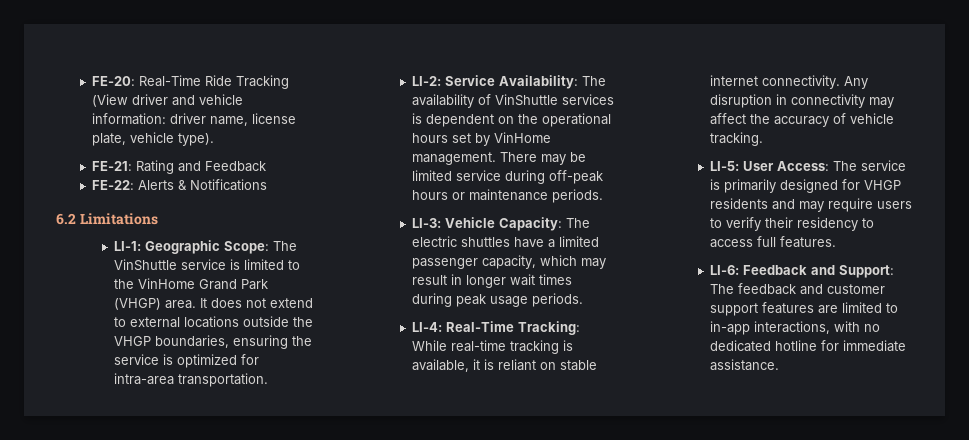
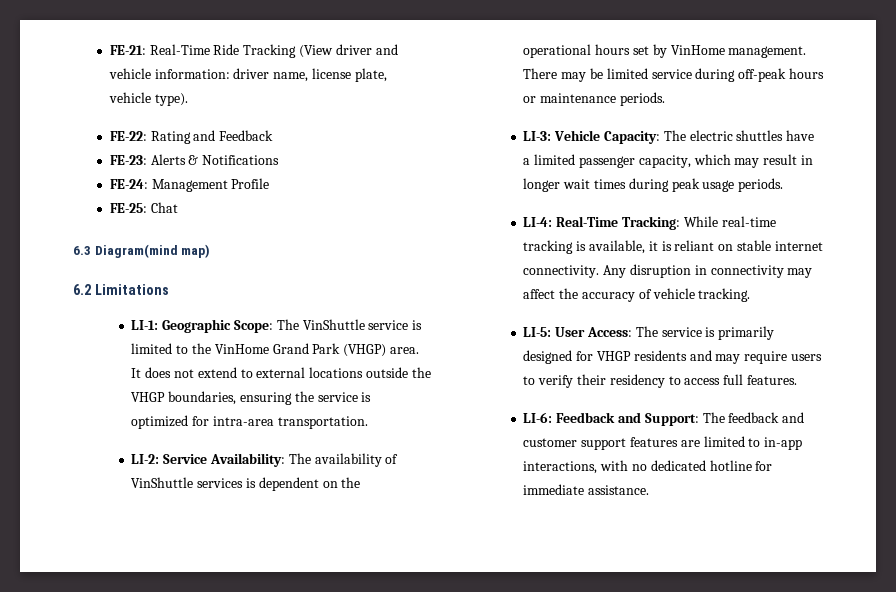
[92,76,136,86] FE-20: -> [109,45,146,55] FE-21:
[92,161,133,171] FE-21: -> [109,131,147,141] FE-22:
[92,180,135,190] FE-22: -> [109,155,147,165] FE-23:
(268, 185) none -> [109,178,270,192] [109,202,178,213] [73,244,211,258] // FE-24: Management Profile // FE-25: Chat // 6.3 Diagram(mind map)

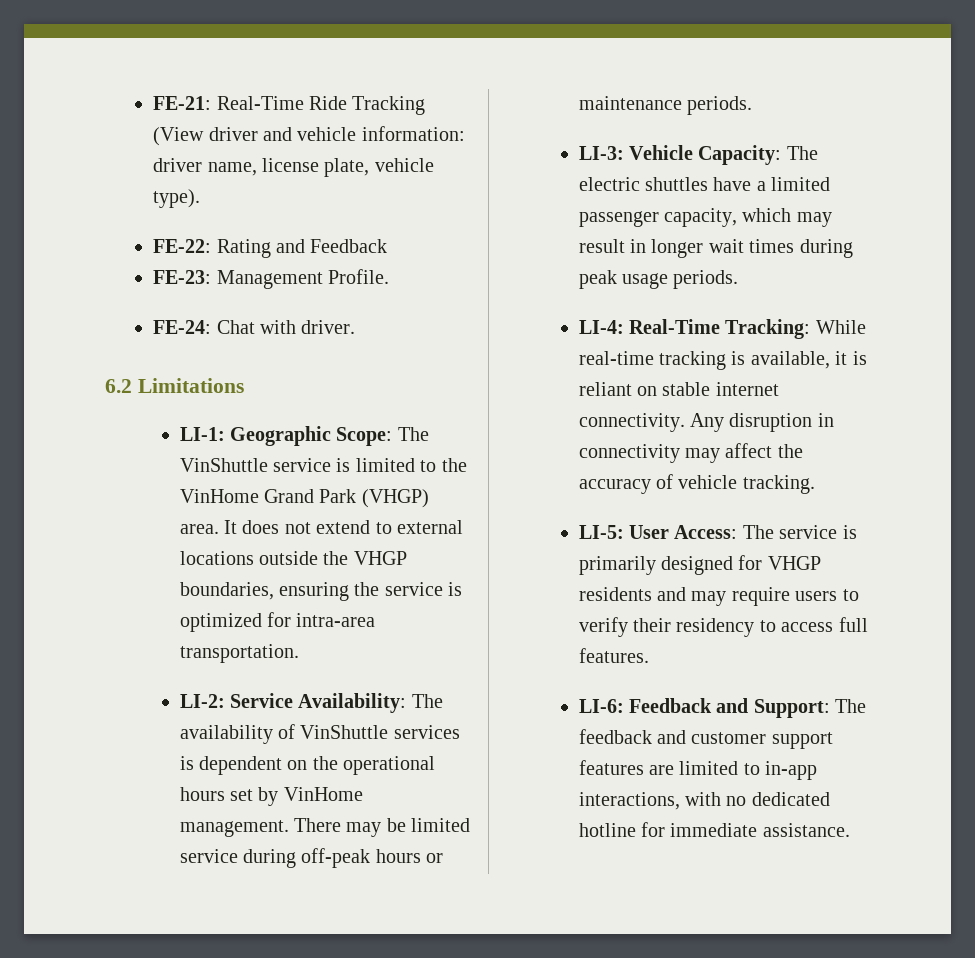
[150,154,280,165] [109,178,270,192] [109,202,178,213] [73,244,211,258] Alerts & Notifications // FE-24: Management Profile // FE-25: Chat // 6.3 Diagram(mind map) -> [216,269,390,289] [153,320,356,334] Management Profile. // FE-24: Chat with driver.

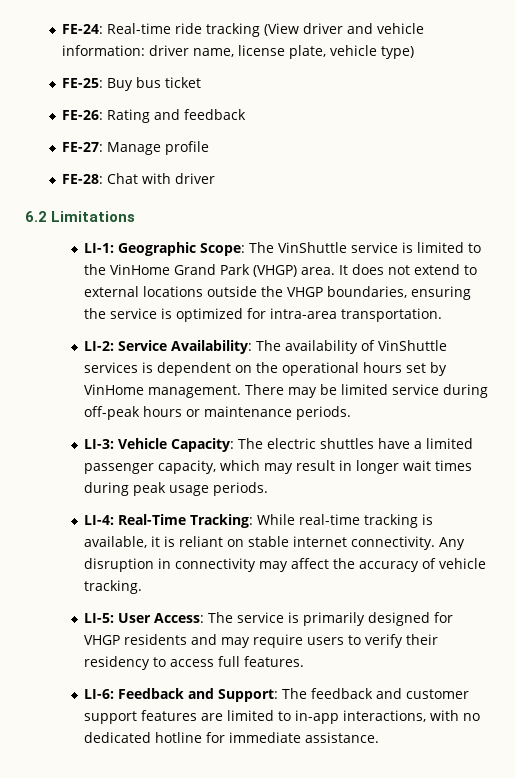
[153,96,426,115] FE-21: Real-Time Ride Tracking -> [62,23,261,37] FE-24: Real-time ride tracking
[153,189,201,208] [153,239,388,258] [153,269,390,289] [153,320,212,334] type). // FE-22: Rating and Feedback // FE-23: Management Profile. // FE-24: -> [381,46,415,59] [62,77,202,91] [62,109,247,123] [62,141,210,155] [62,174,104,184] type) // FE-25: Buy bus ticket // FE-26: Rating and feedback // FE-27: Manage profile // FE-28:
[301,320,356,334] driver. -> [175,173,216,184] driver

